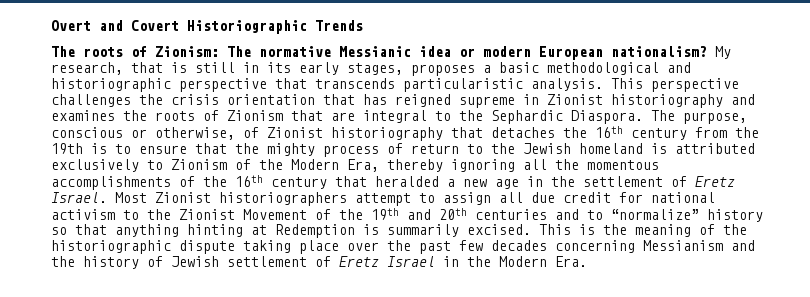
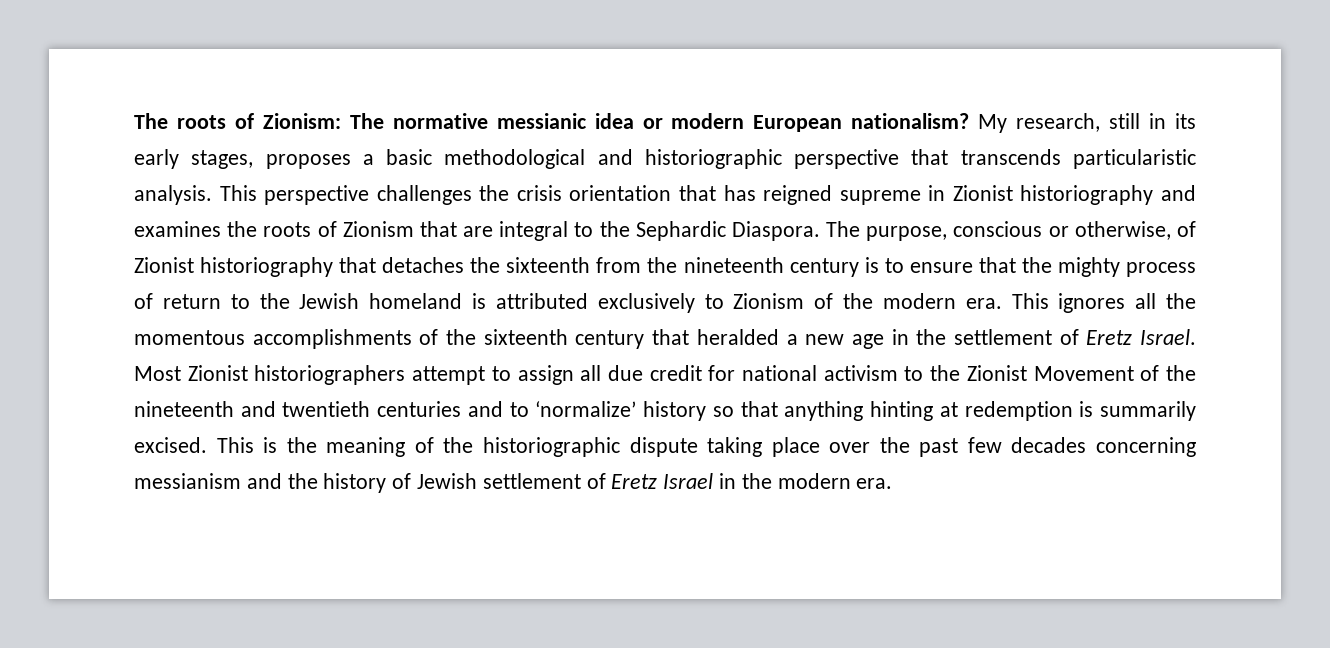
[51,20,363,34] Overt and Covert Historiographic Trends // -> (134, 121) none
[339,46,411,57] Messianic -> [496,113,586,129] messianic
[131,62,187,73] that is -> (1101, 122) none
[595,126,759,140] [51,143,83,154] 16th century from the 19th -> [506,257,859,277] sixteenth from the nineteenth century
[291,159,515,172] Modern Era, thereby ignoring -> [882,293,1126,313] modern era. This ignores
[235,175,263,187] 16th -> [483,329,568,345] sixteenth
[371,208,467,220] 19th and 20th -> [134,401,371,417] nineteenth and twentieth
[611,209,699,220] “normalize” -> [535,401,637,417] ‘normalize’
[275,224,355,238] Redemption -> [964,401,1073,421] redemption
[643,240,723,251] Messianism -> [134,473,241,489] messianism
[499,256,587,267] Modern Era. -> [777,473,893,489] modern era.

